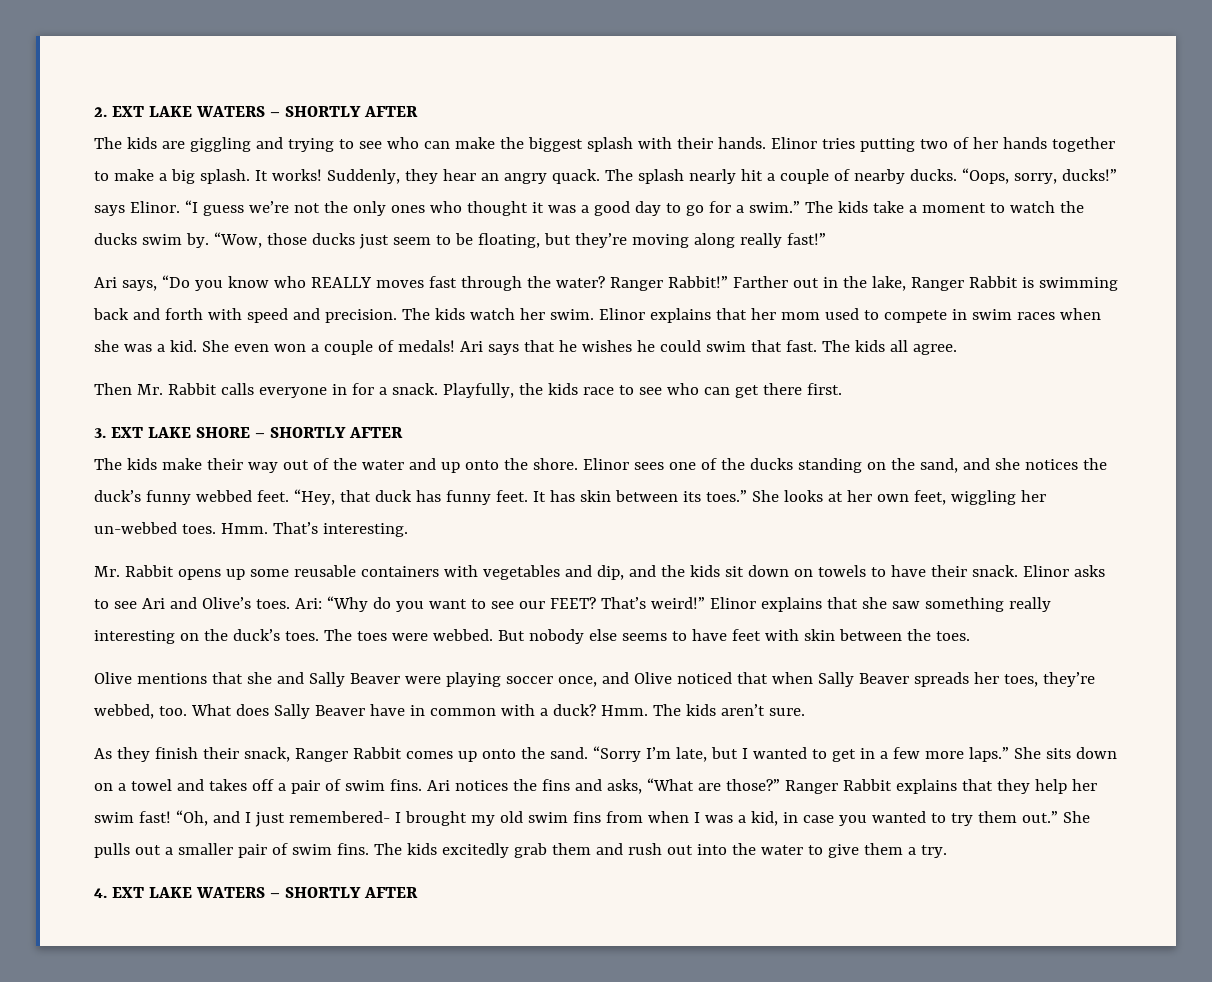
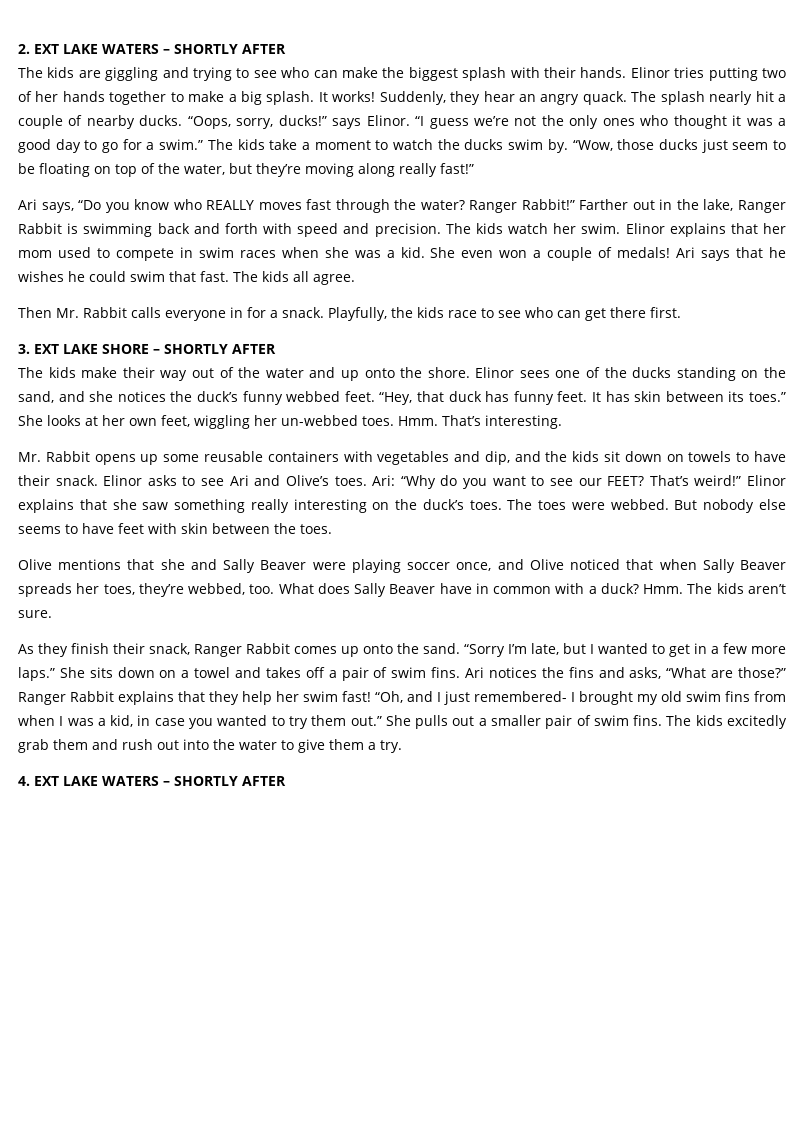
[477,233,540,248] floating, -> [39,163,225,177] floating on top of the water,

